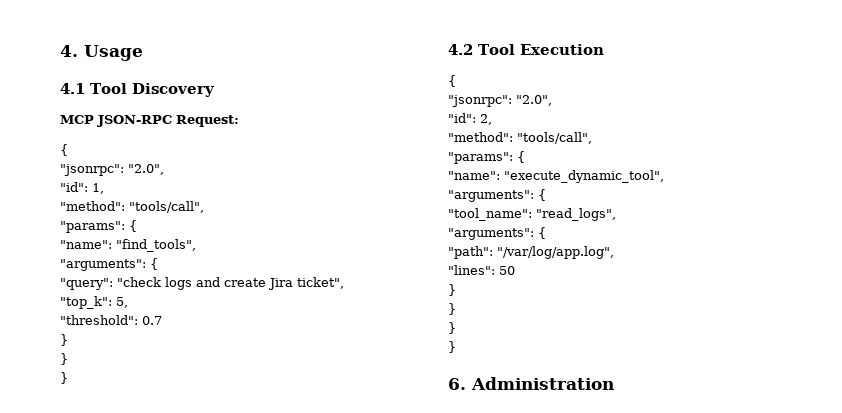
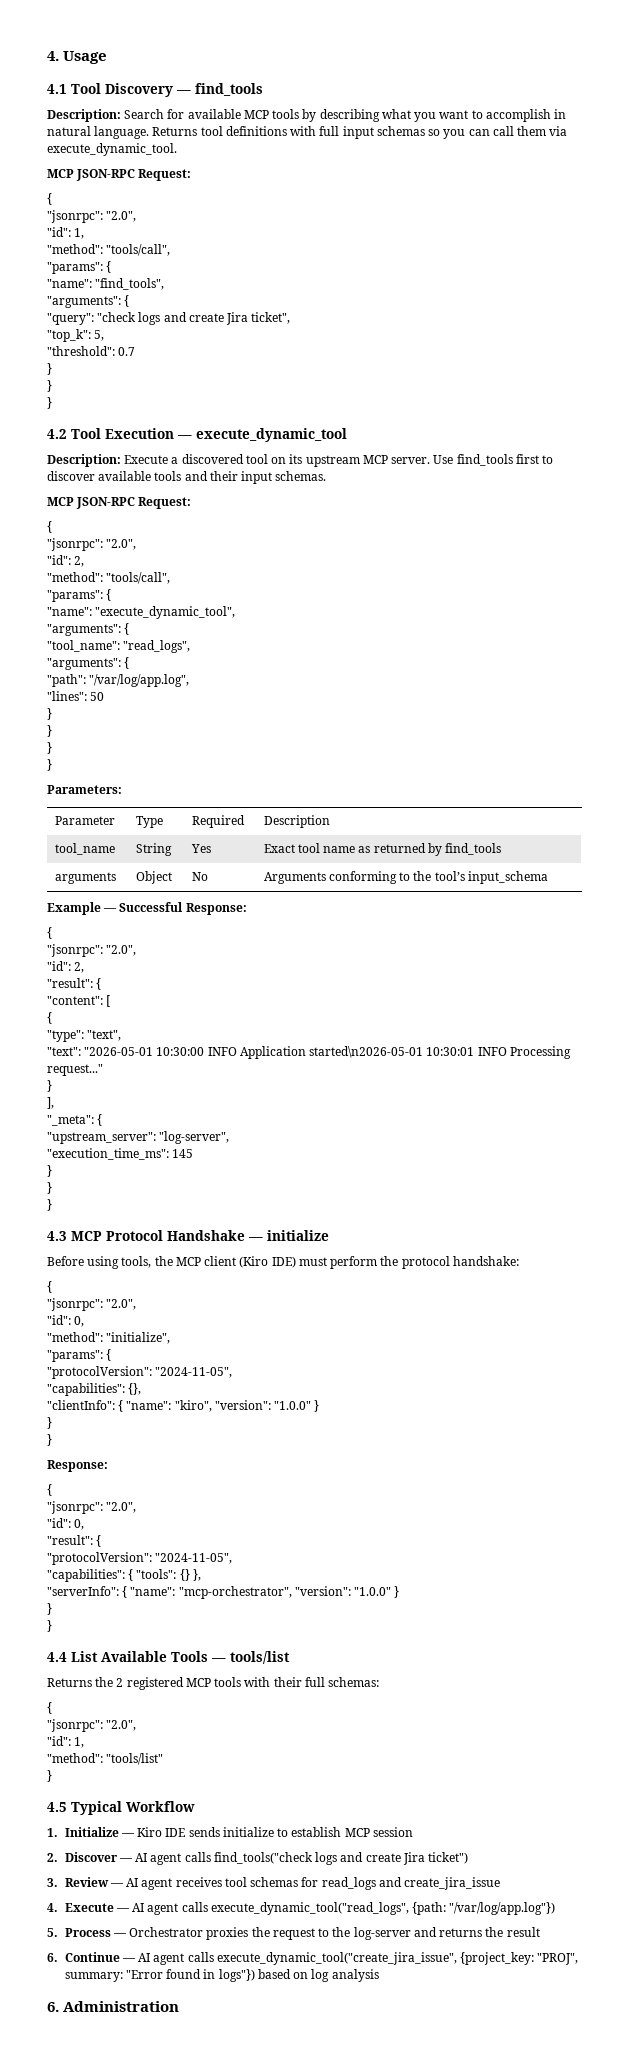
(215, 90) none -> [176,83,263,96] [47,109,567,122] [47,126,568,139] [47,143,177,156] — find_tools // Description: Search for available MCP tools by describing what you want to accomplish in natural language. Returns tool definitions with full input schemas so you can call them via execute_dynamic_tool.
(604, 49) none -> [177,428,347,442] [47,454,554,467] [47,471,327,484] [47,497,192,509] — execute_dynamic_tool // Description: Execute a discovered tool on its upstream MCP server. Use find_tools first to discover available tools and their input schemas. // MCP JSON-RPC Request:
(456, 347) none -> [47,785,122,794] [54,816,115,825] [135,816,163,828] [191,815,245,828] [263,815,330,828] [54,843,115,855] [135,843,172,856] [190,844,211,853] [263,843,501,856] [54,872,116,884] [135,871,172,884] [191,872,208,881] [263,871,548,884] [47,902,247,915] [47,927,52,939] [47,944,137,957] [47,961,85,973] [47,978,102,990] [47,995,111,1007] [47,1012,52,1024] [47,1030,122,1042] [47,1046,571,1059] [47,1064,103,1076] [47,1080,52,1092] [47,1097,54,1109] [47,1114,103,1126] [47,1131,230,1144] [47,1148,194,1160] [47,1165,52,1177] [47,1182,52,1194] [47,1199,52,1211] [47,1230,329,1241] [47,1256,519,1269] [47,1281,52,1293] [47,1298,137,1311] [47,1315,85,1327] [47,1332,171,1344] [47,1349,112,1362] [47,1366,233,1379] [47,1383,142,1396] [47,1400,320,1412] [47,1417,52,1429] [47,1434,52,1446] [47,1460,108,1472] [47,1484,52,1496] [47,1501,137,1514] [47,1518,85,1530] [47,1535,102,1547] [47,1552,233,1565] [47,1569,201,1582] [47,1586,400,1599] [47,1603,52,1615] [47,1620,52,1632] [47,1651,290,1664] [47,1677,380,1690] [47,1702,52,1714] [47,1719,137,1732] [47,1736,85,1748] [47,1753,164,1765] [47,1770,52,1782] [47,1801,195,1815] [47,1827,413,1837] [47,1852,469,1865] [47,1877,501,1890] [47,1902,556,1915] [47,1927,540,1940] [47,1952,579,1965] [64,1969,379,1982] // Parameters: // Parameter | Type | Required | Description // tool_name | String | Yes | Exact tool name as returned by find_tools // arguments | Object | No | Arguments conforming to the tool’s input_schema // Example — Successful Response: // { // "jsonrpc": "2.0", // "id": 2, // "result": { // "content": [ // { // "type": "text", // "text": "2026-05-01 10:30:00 INFO Application started\n2026-05-01 10:30:01 INFO Processing request..." // } // ], // "_meta": { // "upstream_server": "log-server", // "execution_time_ms": 145 // } // } // } // 4.3 MCP Protocol Handshake — initialize // Before using tools, the MCP client (Kiro IDE) must perform the protocol handshake: // { // "jsonrpc": "2.0", // "id": 0, // "method": "initialize", // "params": { // "protocolVersion": "2024-11-05", // "capabilities": {}, // "clientInfo": { "name": "kiro", "version": "1.0.0" } // } // } // Response: // { // "jsonrpc": "2.0", // "id": 0, // "result": { // "protocolVersion": "2024-11-05", // "capabilities": { "tools": {} }, // "serverInfo": { "name": "mcp-orchestrator", "version": "1.0.0" } // } // } // 4.4 List Available Tools — tools/list // Returns the 2 registered MCP tools with their full schemas: // { // "jsonrpc": "2.0", // "id": 1, // "method": "tools/list" // } // 4.5 Typical Workflow // 1. Initialize — Kiro IDE sends initialize to establish MCP session // 2. Discover — AI agent calls find_tools("check logs and create Jira ticket") // 3. Review — AI agent receives tool schemas for read_logs and create_jira_issue // 4. Execute — AI agent calls execute_dynamic_tool("read_logs", {path: "/var/log/app.log"}) // 5. Process — Orchestrator proxies the request to the log-server and returns the result // 6. Continue — AI agent calls execute_dynamic_tool("create_jira_issue", {project_key: "PROJ", summary: "Error found in logs"}) based on log analysis

